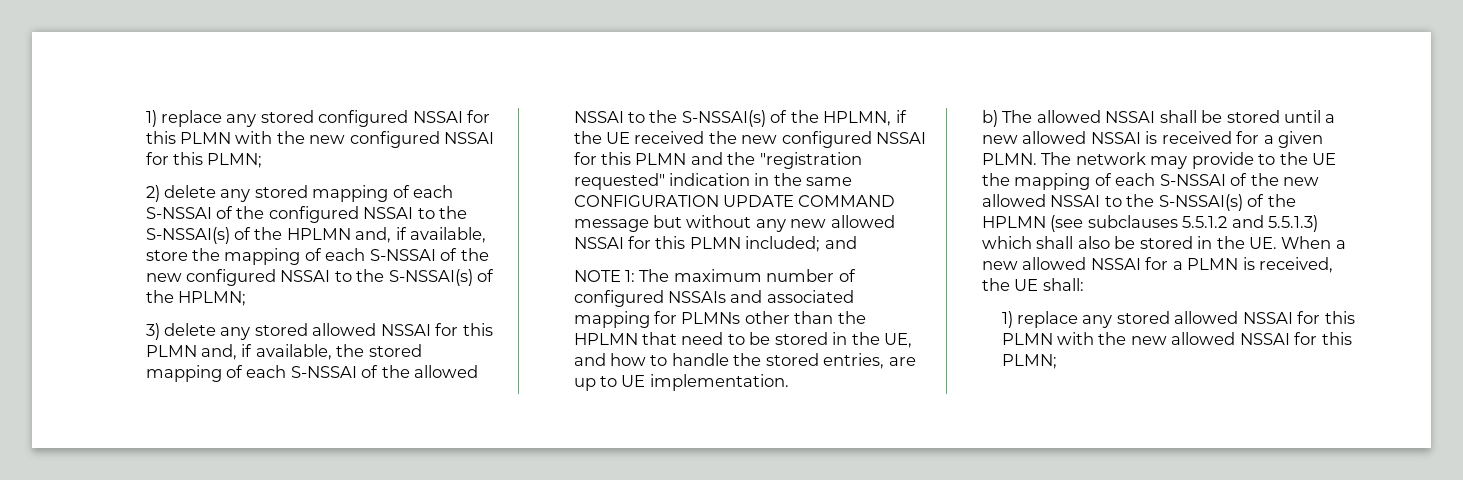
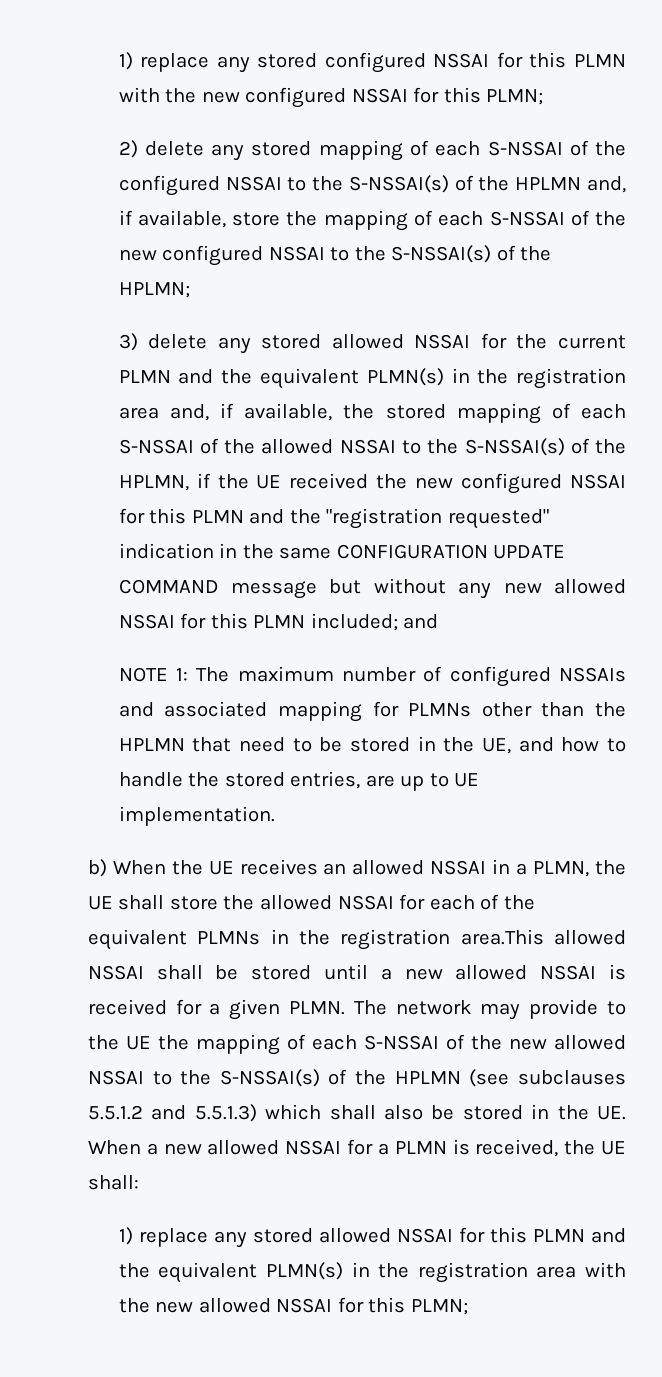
[462,323,493,336] [145,345,197,357] this PLMN -> [516,334,626,349] [118,368,626,389] [118,407,159,419] the current PLMN and the equivalent PLMN(s) in the registration area
[1002,110,1033,123] The -> [112,859,626,877] [87,894,535,910] [87,929,544,950] When the UE receives an allowed NSSAI in a PLMN, the UE shall store the allowed NSSAI for each of the equivalent PLMNs in the registration area.This
(1053, 339) none -> [590,1228,626,1243] [118,1262,577,1283] and the equivalent PLMN(s) in the registration area

